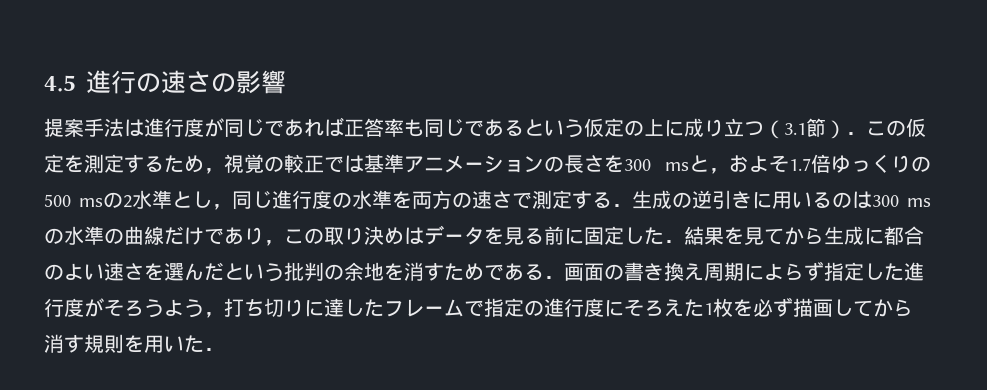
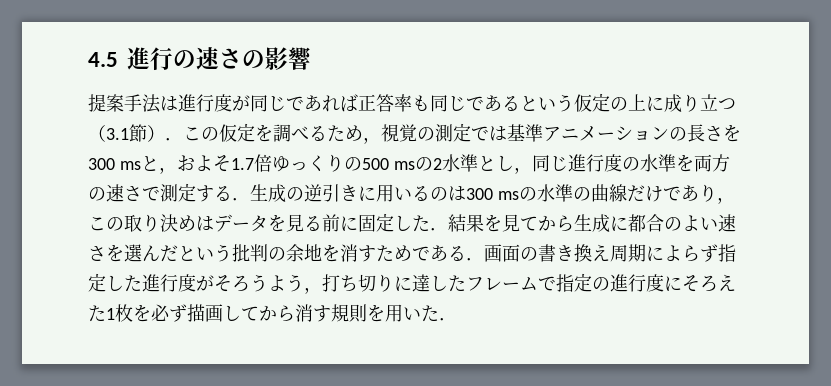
[84,154,144,173] 測定す -> [273,124,309,142] 調べ
[284,154,324,173] 較正 -> [435,123,471,142] 測定

